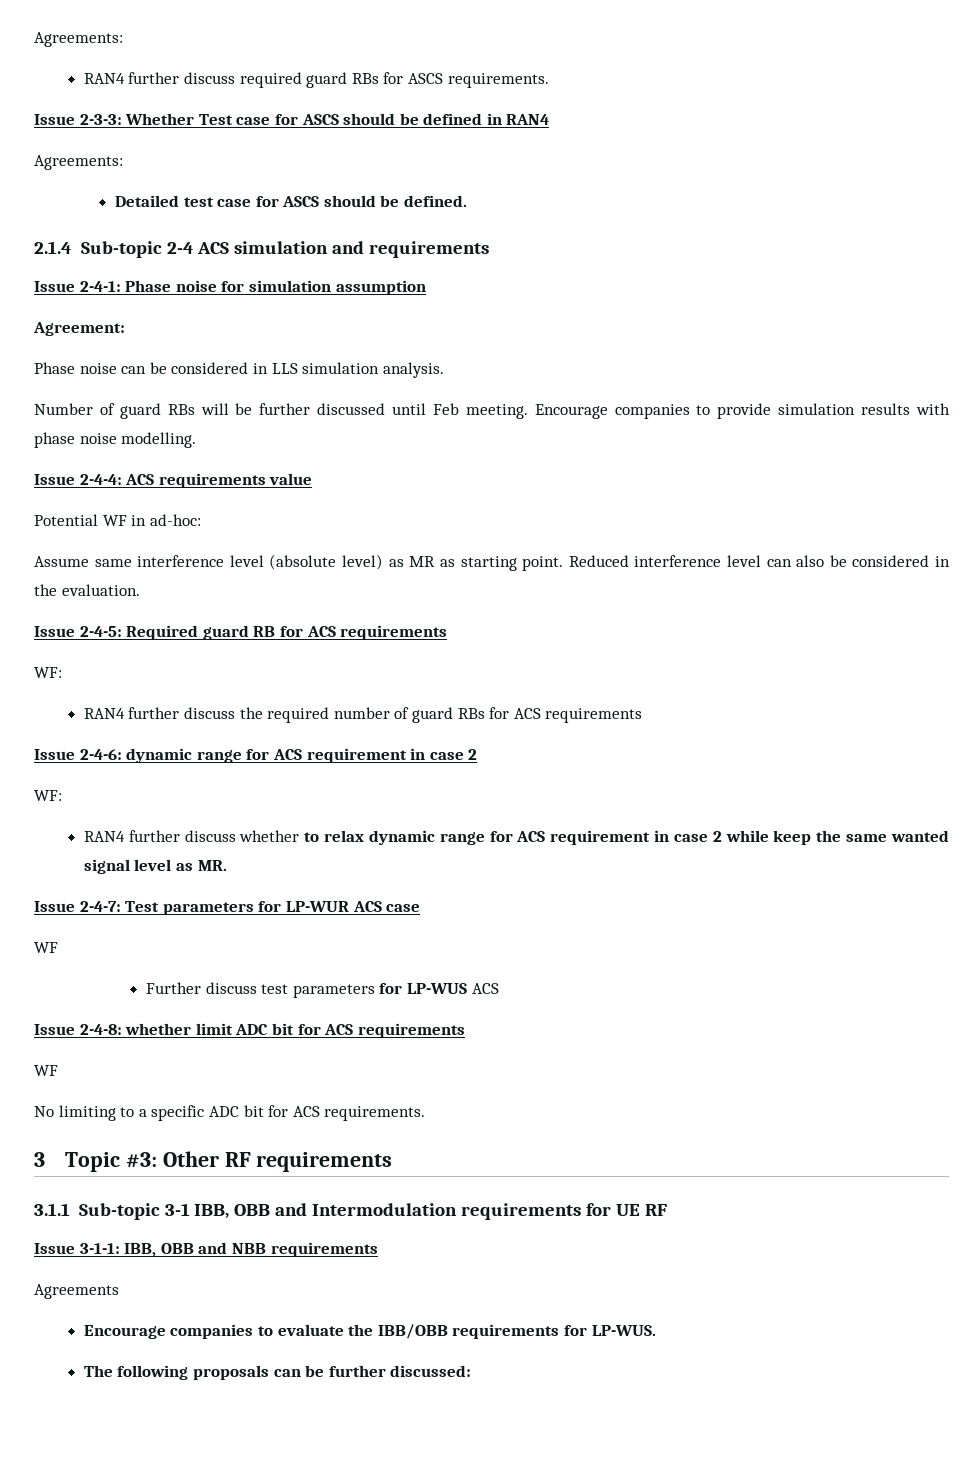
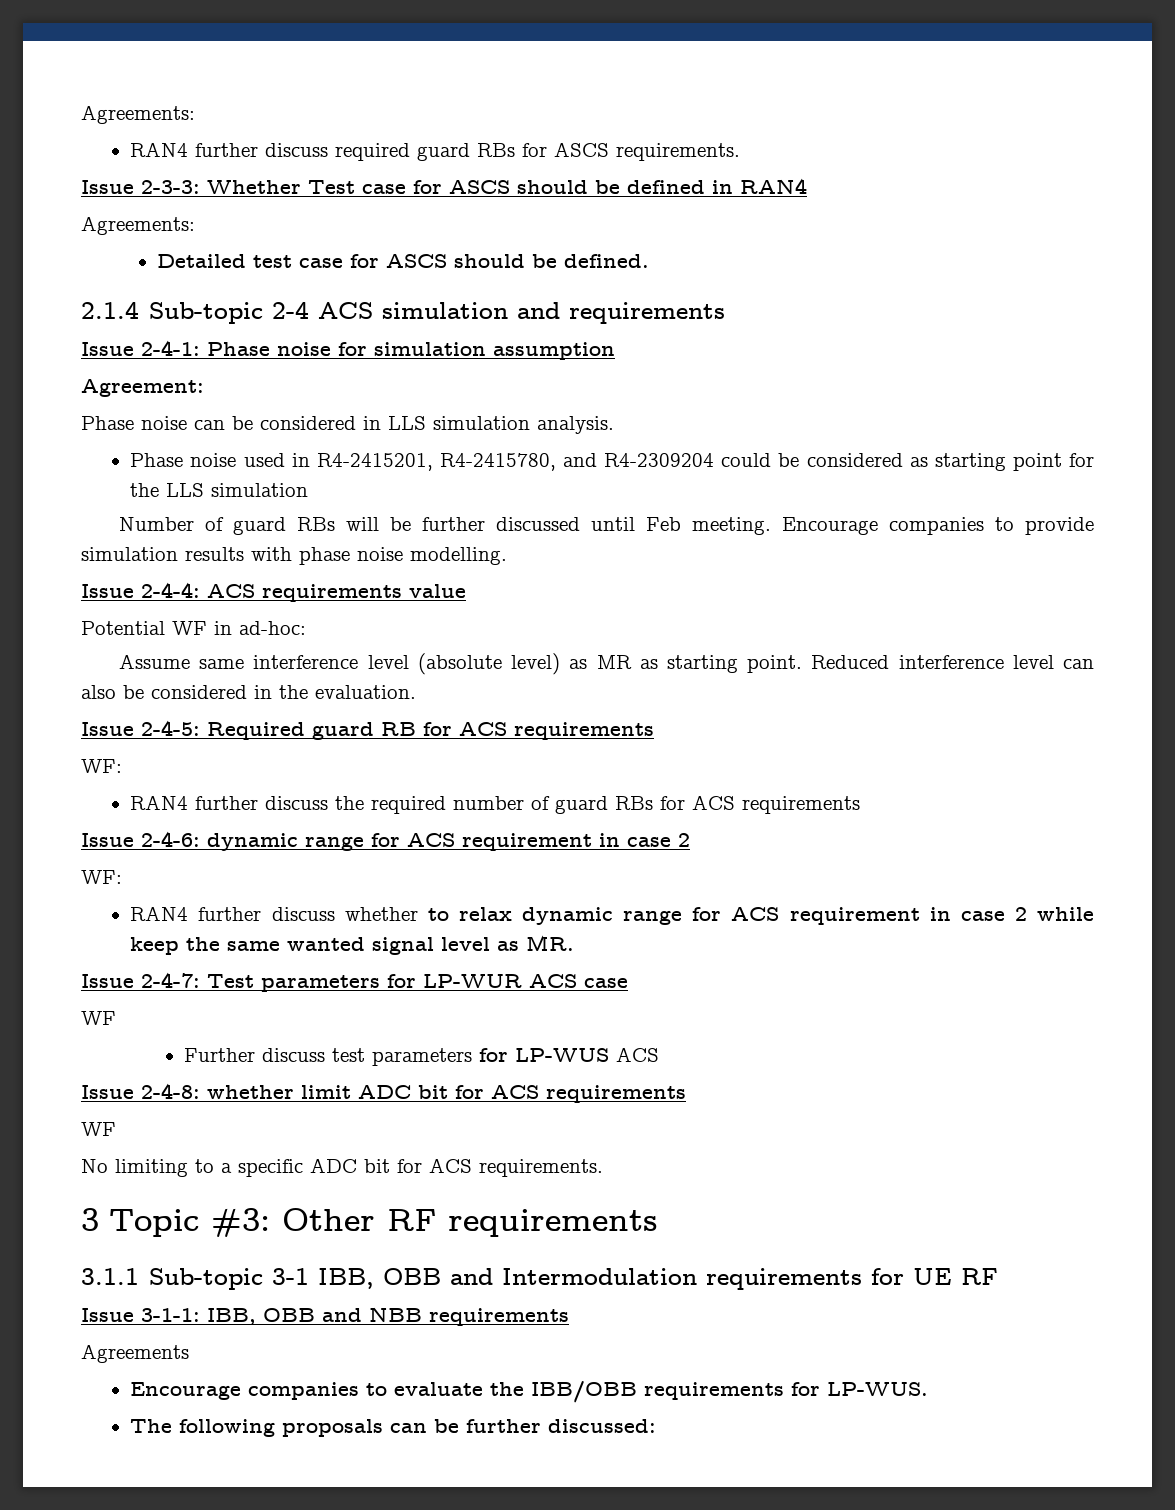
(444, 370) none -> [130,453,1094,471] [130,483,309,497] // Phase noise used in R4-2415201, R4-2415780, and R4-2309204 could be considered as starting point for the LLS simulation

